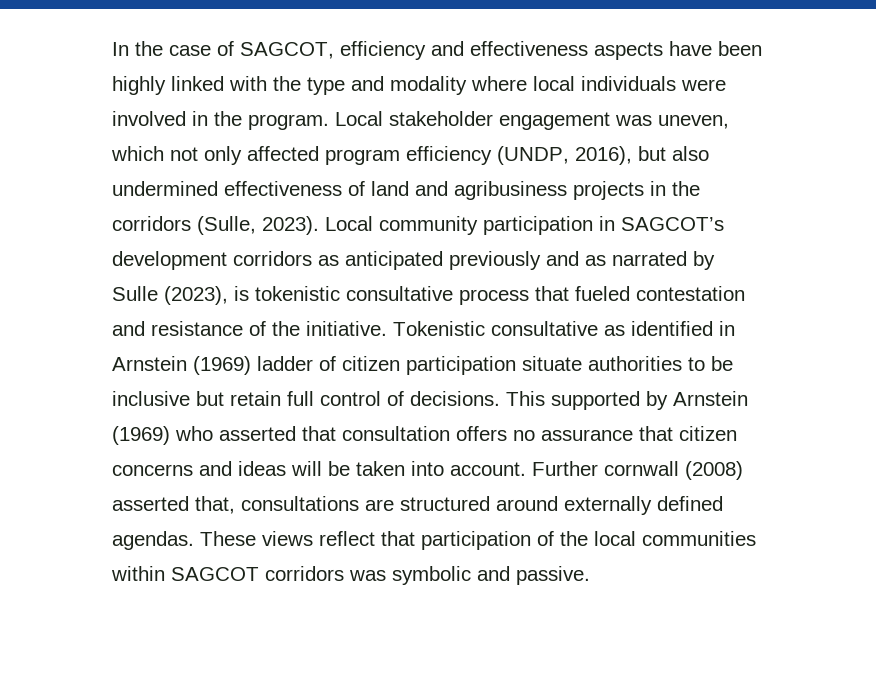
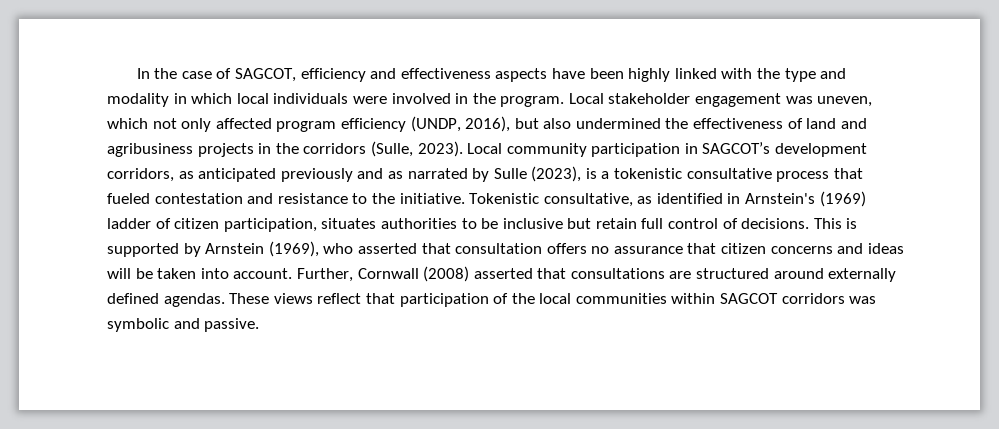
[471,76,527,91] where -> [173,93,233,104] in which
(218, 188) none -> [665,118,689,129] the
[233,251,312,266] corridors -> [107,168,174,182] corridors,
(249, 293) none -> [601,171,610,179] a
[249,321,266,336] of -> [352,193,368,204] to
[491,321,598,336] consultative -> [543,193,633,207] consultative,
[112,356,187,371] Arnstein -> [745,193,816,204] Arnstein's
[406,356,582,375] participation situate -> [223,218,377,232] participation, situates
(545, 398) none -> [846,218,858,229] is
[112,426,170,445] (1969) -> [268,241,319,257] (1969),
[532,461,679,476] Further cornwall -> [296,268,419,282] Further, Cornwall
[195,496,235,514] that, -> [537,268,567,279] that

